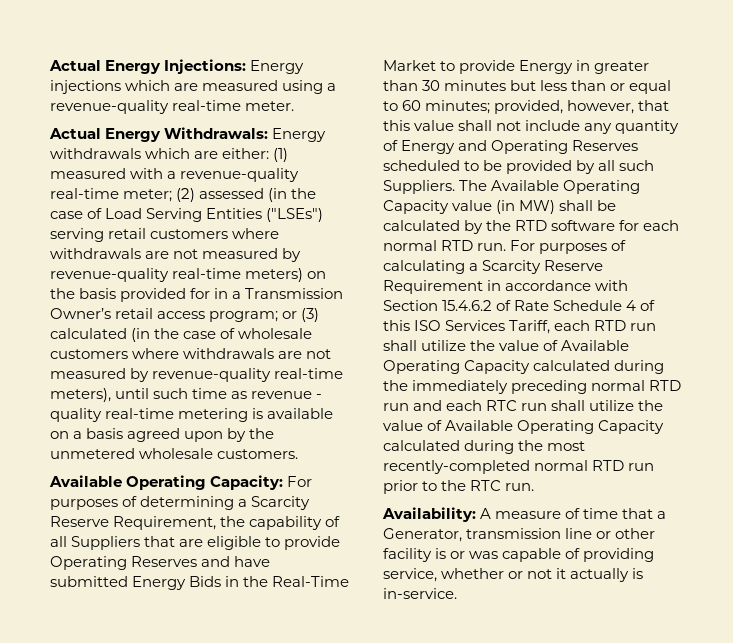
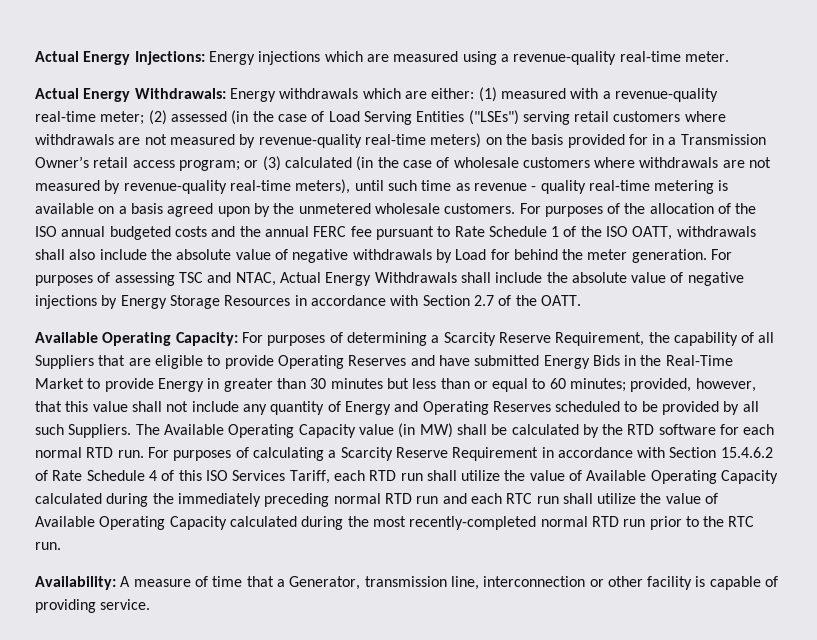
(299, 454) none -> [519,203,757,217] [35,226,756,240] [35,249,733,263] [35,272,744,286] [35,295,581,309] For purposes of the allocation of the ISO annual budgeted costs and the annual FERC fee pursuant to Rate Schedule 1 of the ISO OATT, withdrawals shall also include the absolute value of negative withdrawals by Load for behind the meter generation. For purposes of assessing TSC and NTAC, Actual Energy Withdrawals shall include the absolute value of negative injections by Energy Storage Resources in accordance with Section 2.7 of the OATT.
[565,528,593,539] line -> [450,576,586,590] line, interconnection
[450,551,499,559] or was -> (706, 581) none
[383,568,644,582] [383,588,457,599] service, whether or not it actually is in-service. -> [100,599,151,610] service.

